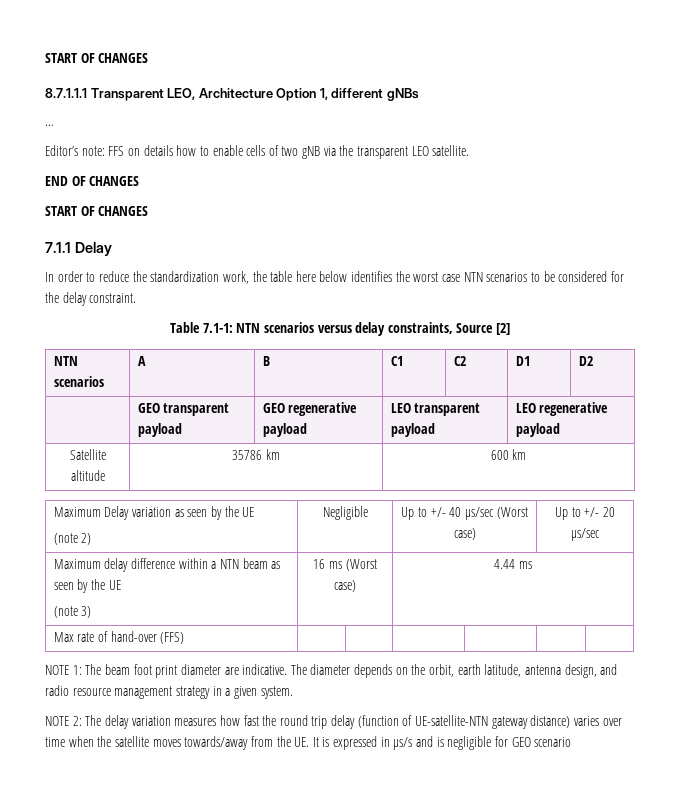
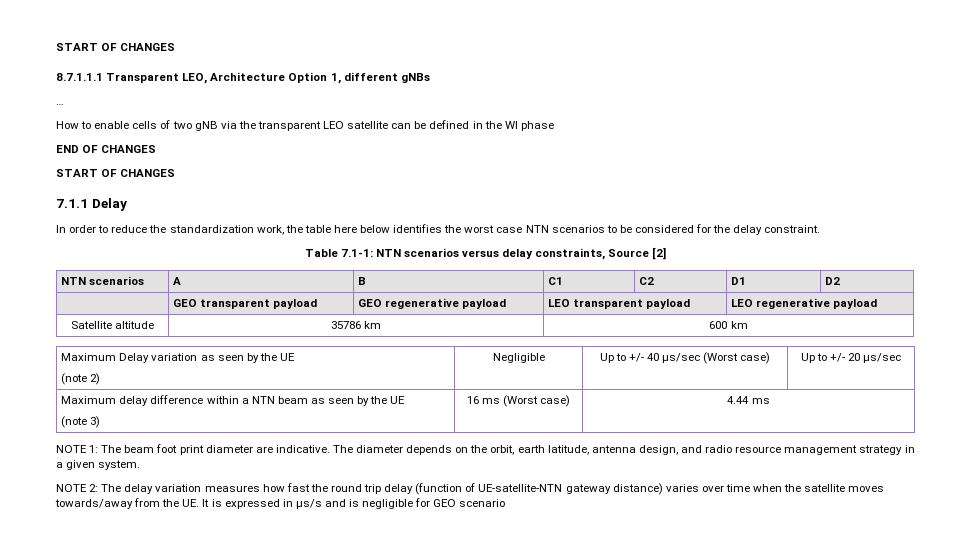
[45,145,197,156] Editor’s note: FFS on details how -> [56,121,79,129] How
[432,145,470,156] satellite. -> [347,120,554,131] satellite can be defined in the WI phase
[53,631,185,644] // Max rate of hand-over (FFS) | | | | | | -> (770, 401) none

